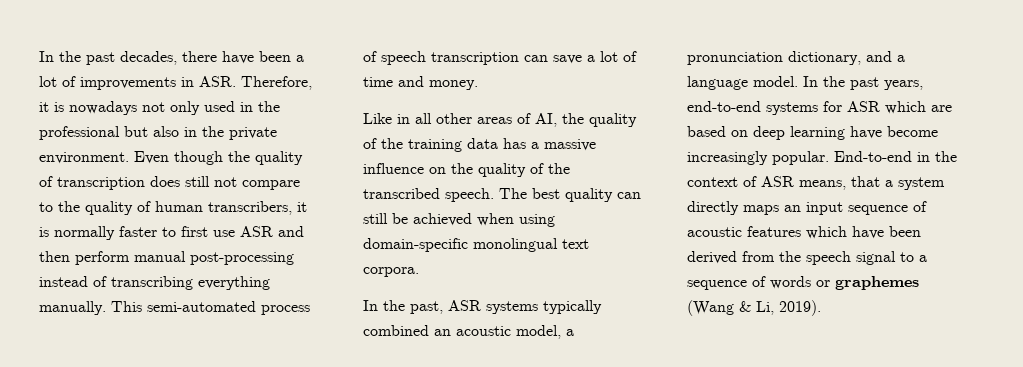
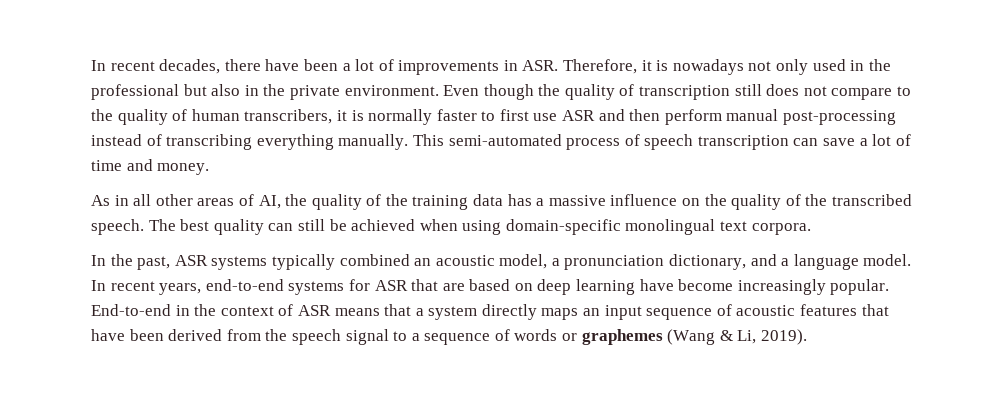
[39,51,115,65] In the past -> [91,60,155,71] In recent
[150,176,210,187] does still -> [734,84,800,96] still does
[363,113,392,124] Like -> [91,195,110,206] As
[823,76,879,90] the past -> [110,281,155,291] recent
[885,101,926,114] which -> [411,279,439,291] that
[799,180,846,190] means, -> [334,308,380,316] means
[806,226,847,239] which -> [861,304,889,316] that

